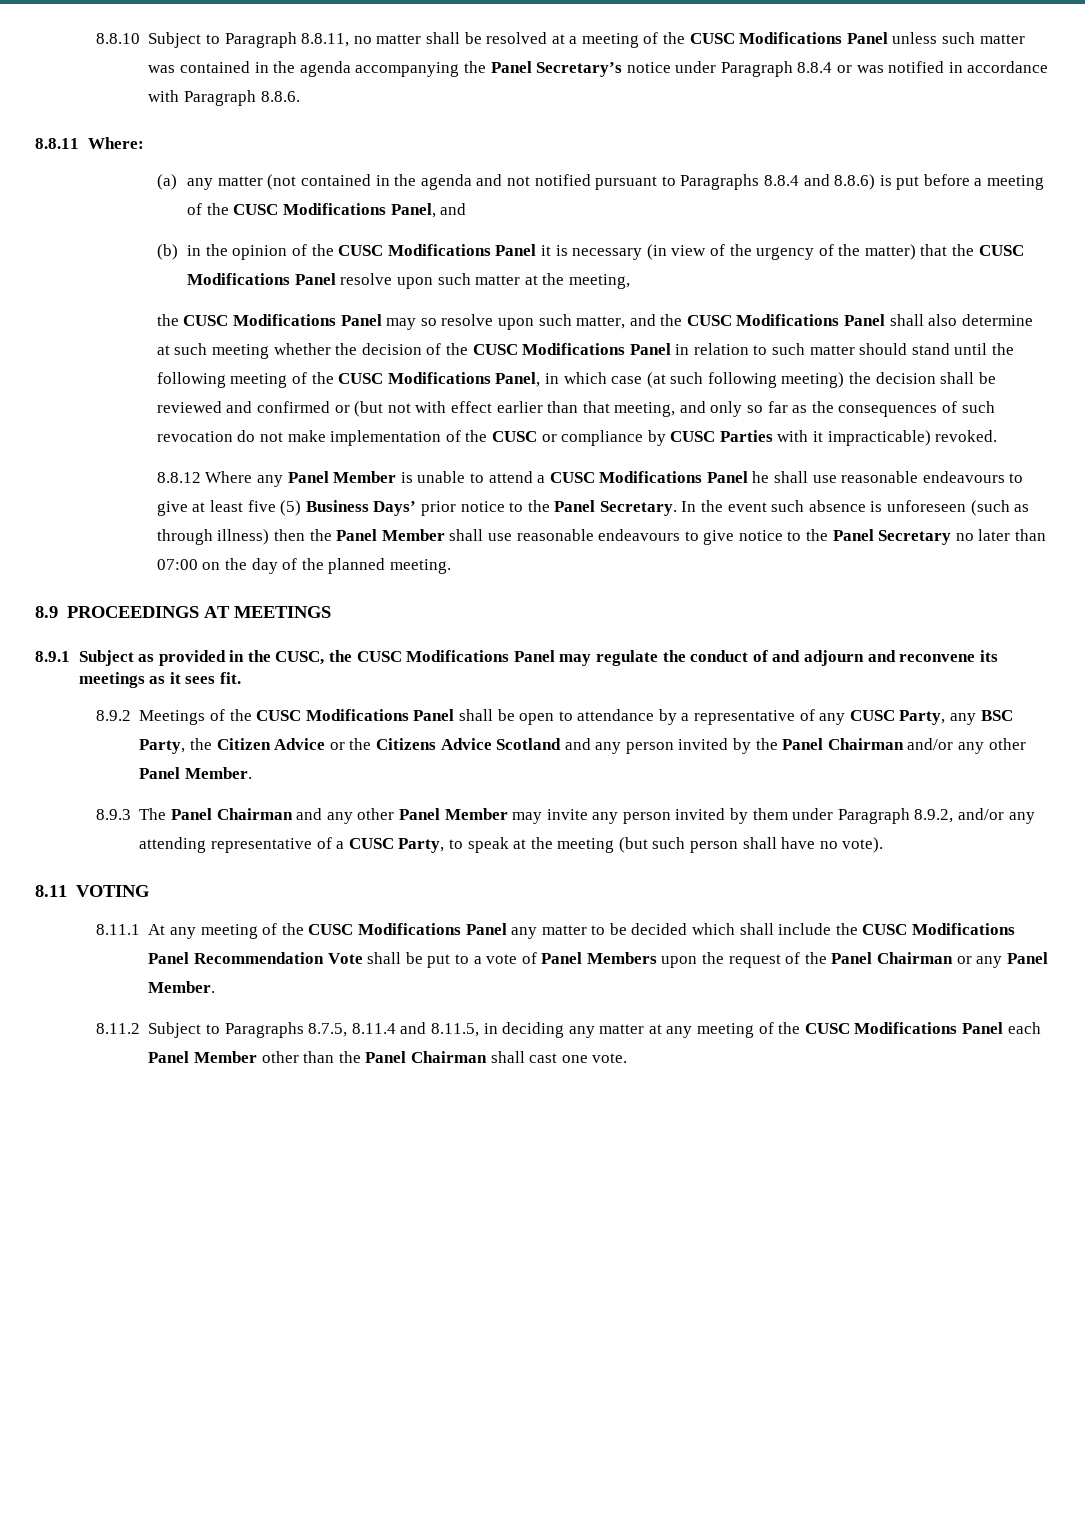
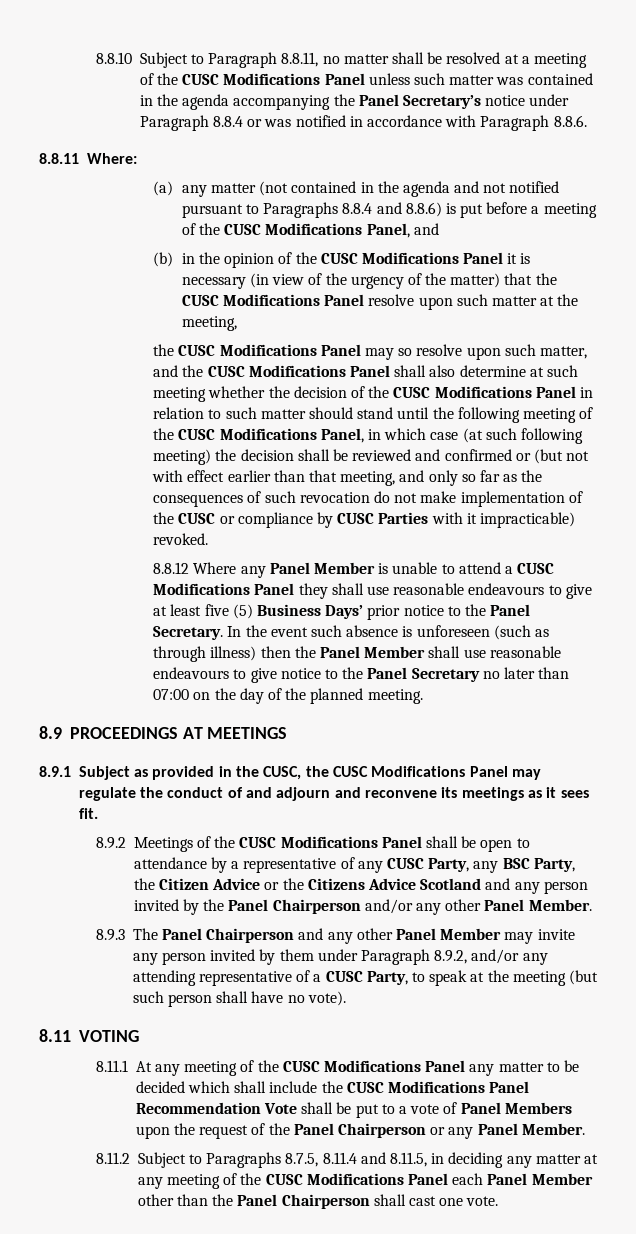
[752,471,770,483] he -> [298,583,328,599] they
[827,738,904,750] Chairman -> [272,899,361,914] Chairperson
[216,808,293,820] Chairman -> [206,928,295,943] Chairperson
[877,952,954,964] Chairman -> [337,1123,426,1138] Chairperson
[410,1051,487,1063] Chairman -> [281,1194,370,1209] Chairperson

